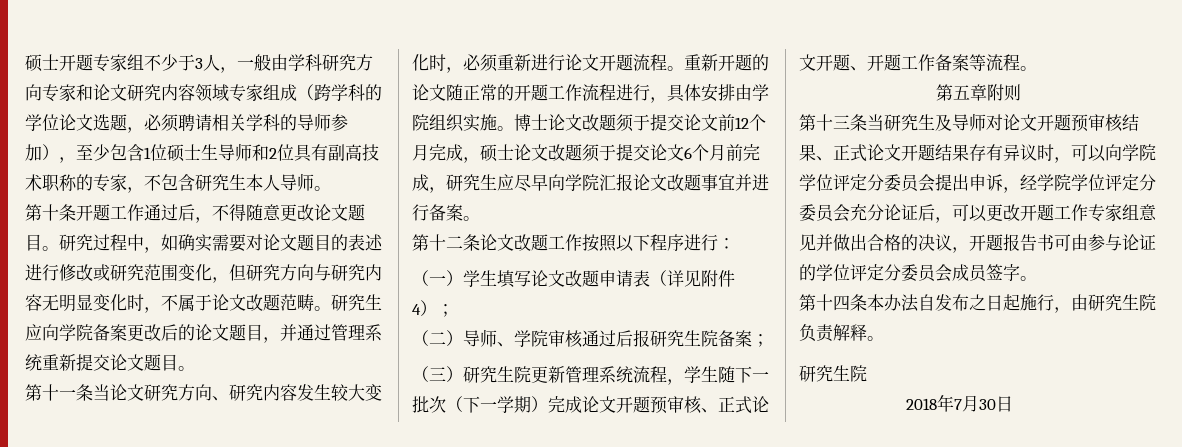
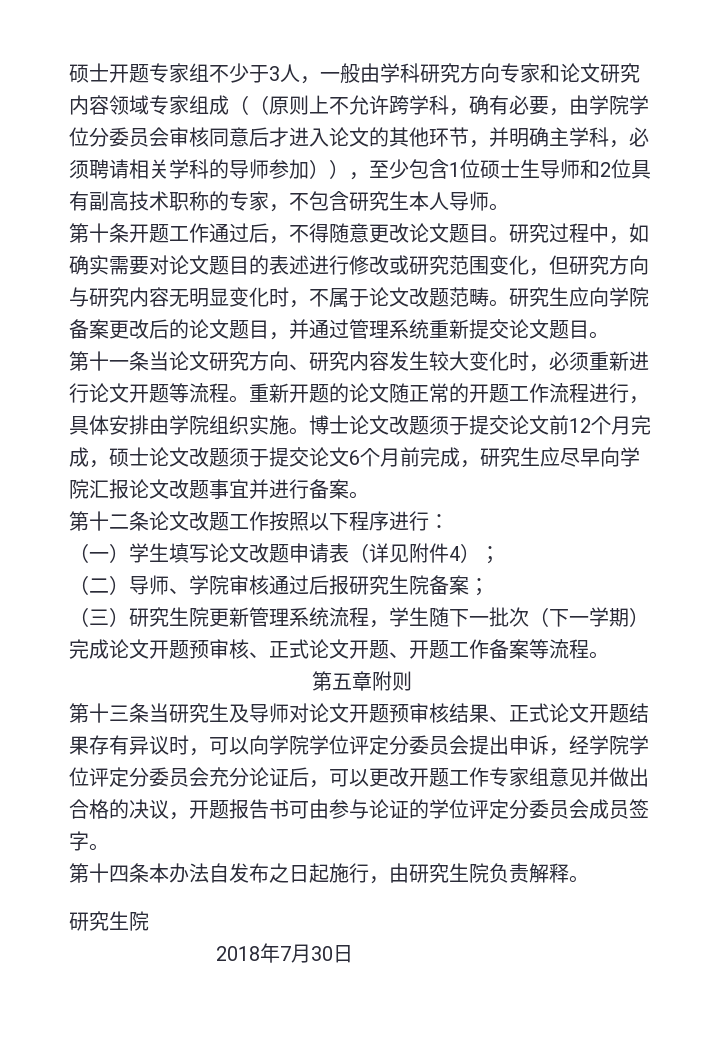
[314,84,382,101] [25,114,127,131] 跨学科的学位论文选题 -> [249,95,649,116] [69,127,609,148] （原则上不允许跨学科，确有必要，由学院学位分委员会审核同意后才进入论文的其他环节，并明确主学科
(59, 152) none -> [329,159,349,179] ）
(633, 62) none -> [169,383,189,403] 等

